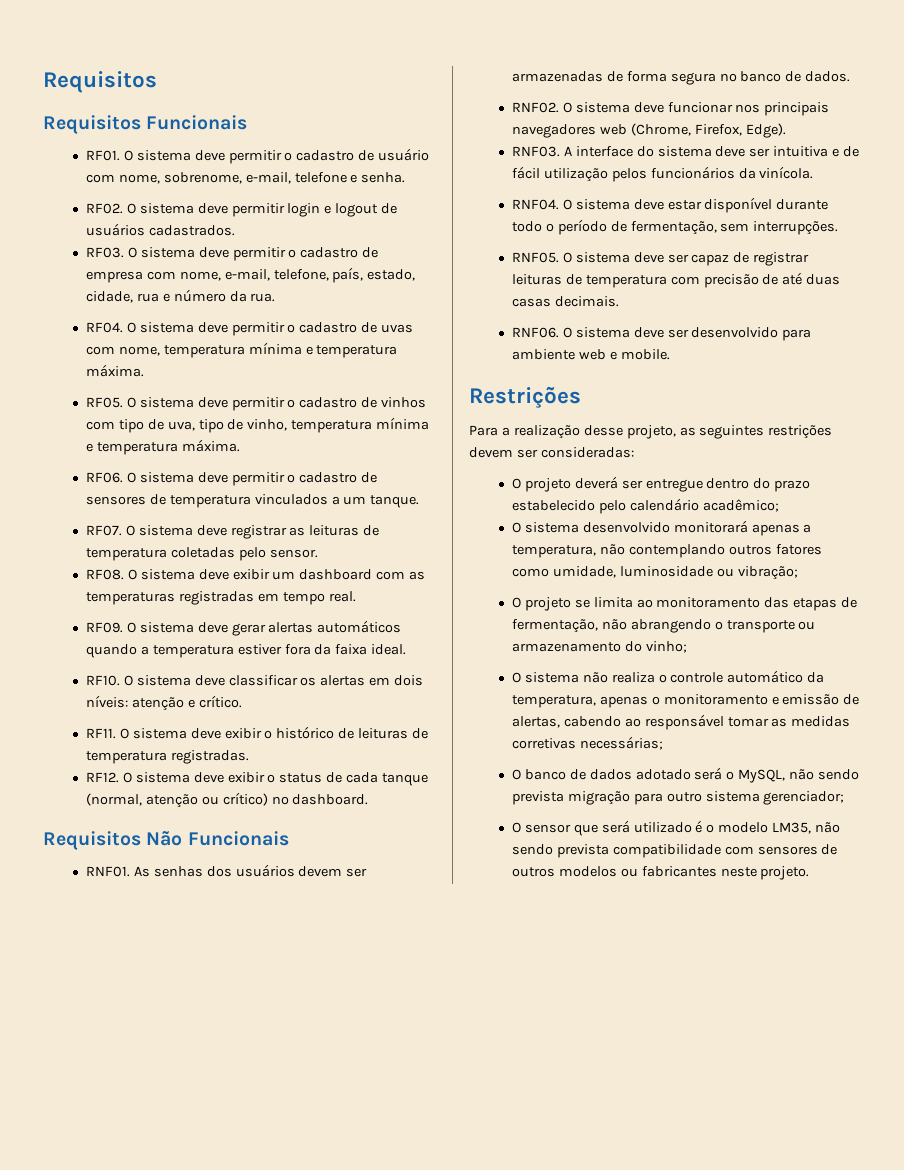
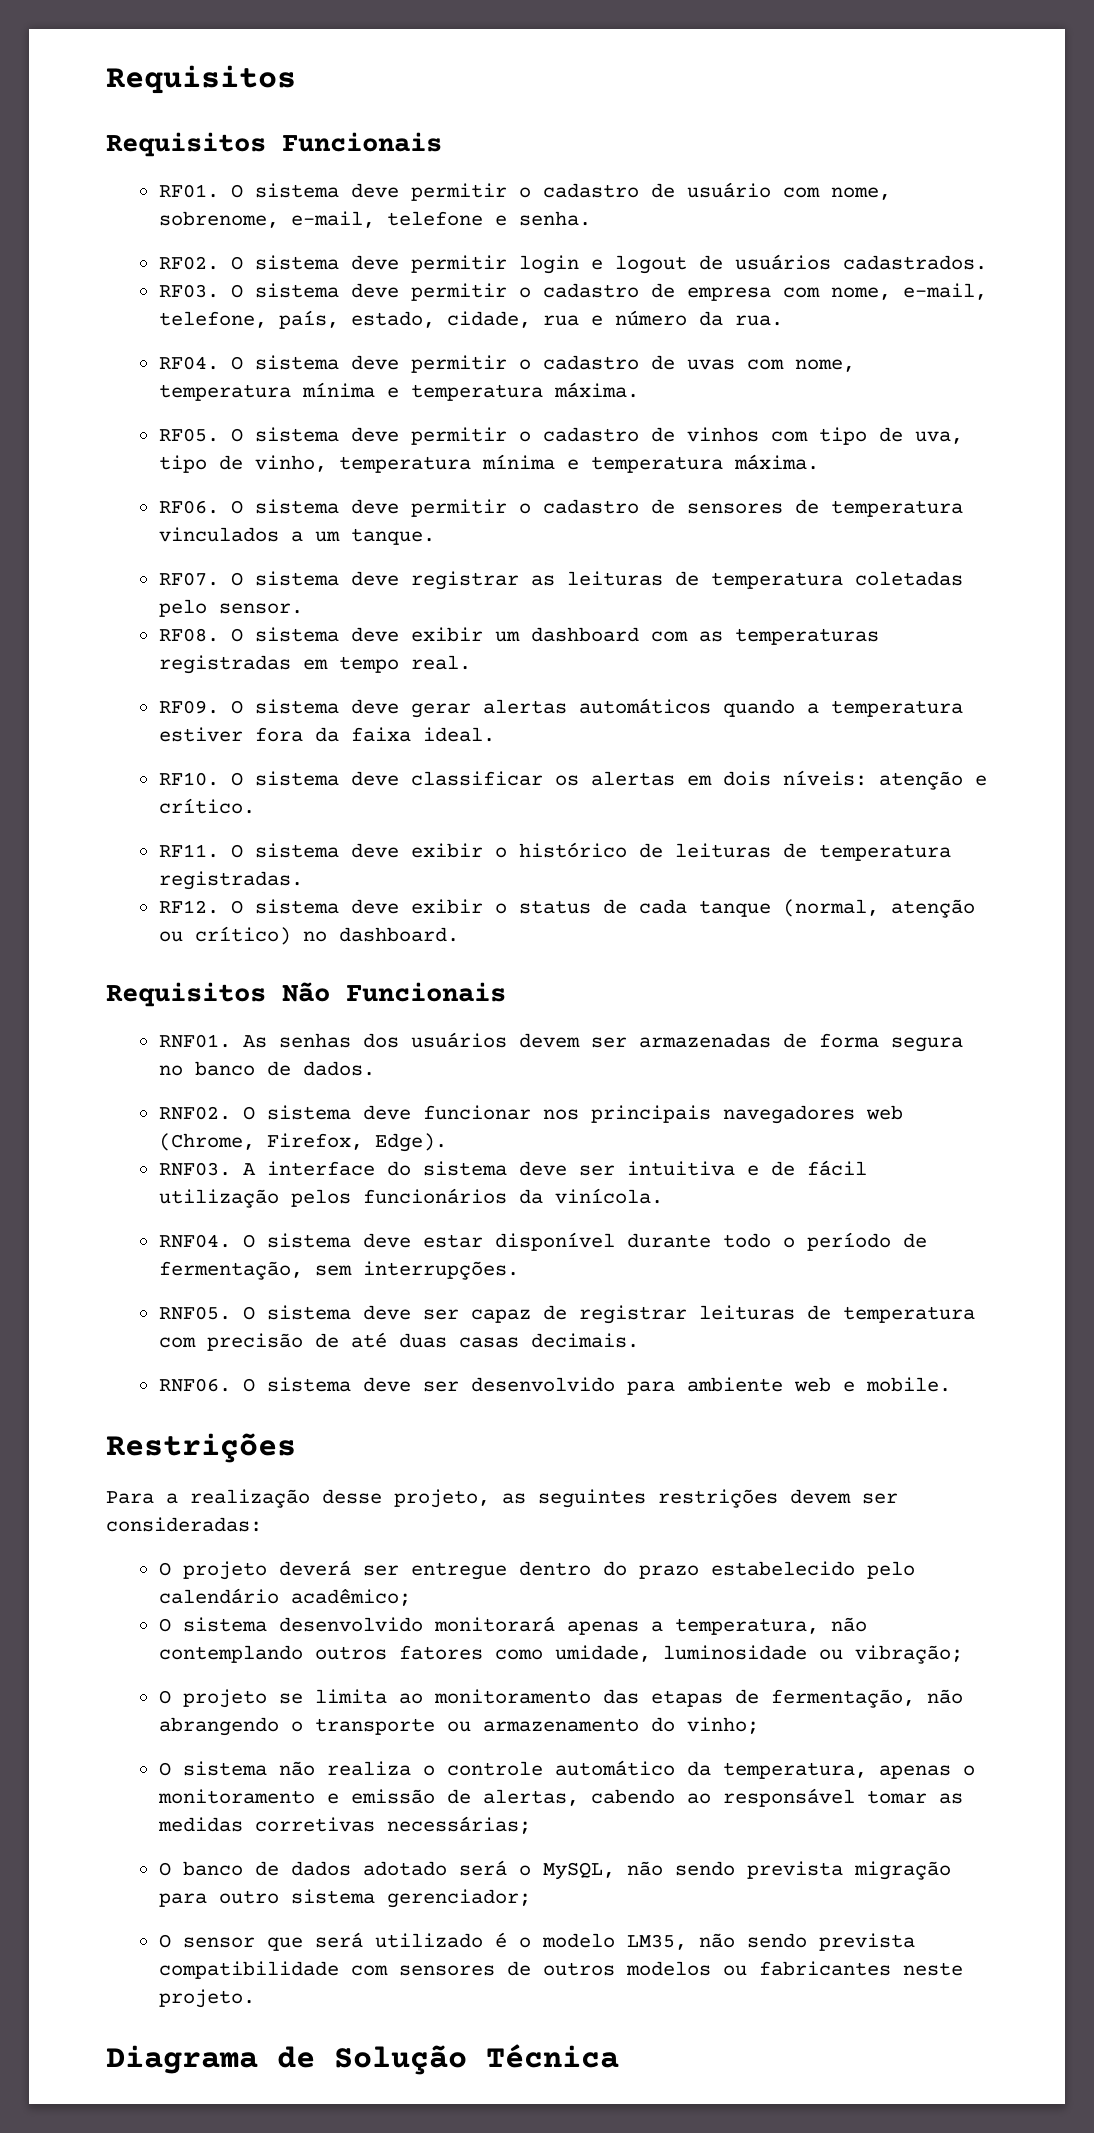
(810, 873) none -> [106,2044,619,2075] // Diagrama de Solução Técnica

